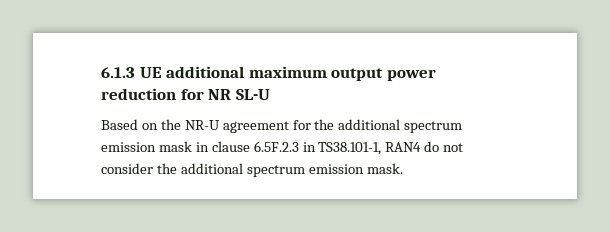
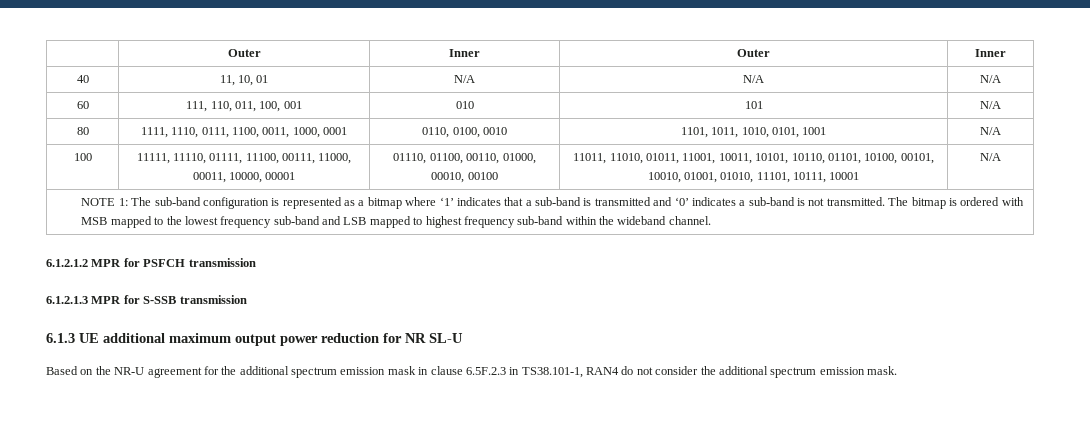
(101, 72) none -> [227,49,261,57] [449,49,480,57] [737,49,770,57] [975,49,1006,57] [76,75,89,83] [219,75,269,86] [454,75,475,83] [743,75,764,83] [980,75,1001,83] [76,101,89,109] [186,101,302,112] [455,101,474,109] [744,101,763,109] [980,101,1001,109] [76,127,89,135] [140,127,348,138] [422,127,507,138] [680,127,827,138] [980,127,1001,135] [73,153,92,161] [136,153,352,164] [192,172,296,183] [393,153,536,164] [431,172,498,183] [573,153,934,164] [647,172,860,183] [980,153,1001,161] [81,197,1024,209] [81,216,711,228] [46,258,256,267] [46,295,247,304] | Outer | Inner | Outer | Inner // 40 | 11, 10, 01 | N/A | N/A | N/A // 60 | 111, 110, 011, 100, 001 | 010 | 101 | N/A // 80 | 1111, 1110, 0111, 1100, 0011, 1000, 0001 | 0110, 0100, 0010 | 1101, 1011, 1010, 0101, 1001 | N/A // 100 | 11111, 11110, 01111, 11100, 00111, 11000, 00011, 10000, 00001 | 01110, 01100, 00110, 01000, 00010, 00100 | 11011, 11010, 01011, 11001, 10011, 10101, 10110, 01101, 10100, 00101, 10010, 01001, 01010, 11101, 10111, 10001 | N/A // NOTE 1: The sub-band configuration is represented as a bitmap where ‘1’ indicates that a sub-band is transmitted and ‘0’ indicates a sub-band is not transmitted. The bitmap is ordered with MSB mapped to the lowest frequency sub-band and LSB mapped to highest frequency sub-band within the wideband channel. // 6.1.2.1.2 MPR for PSFCH transmission // 6.1.2.1.3 MPR for S-SSB transmission //

